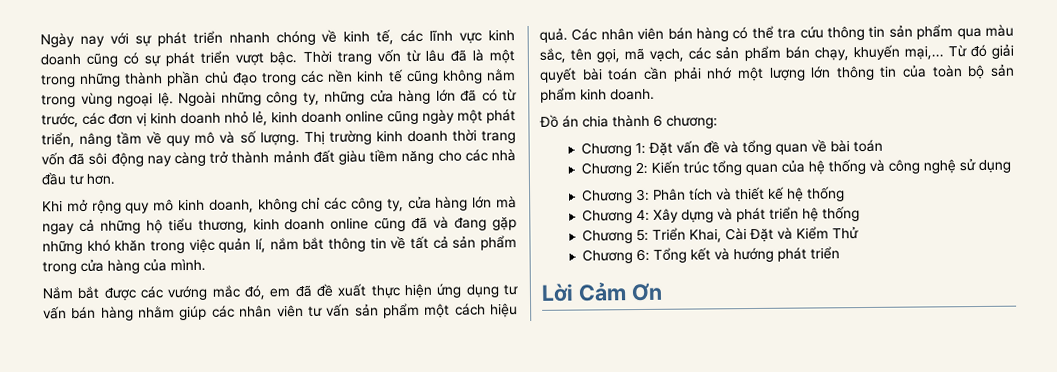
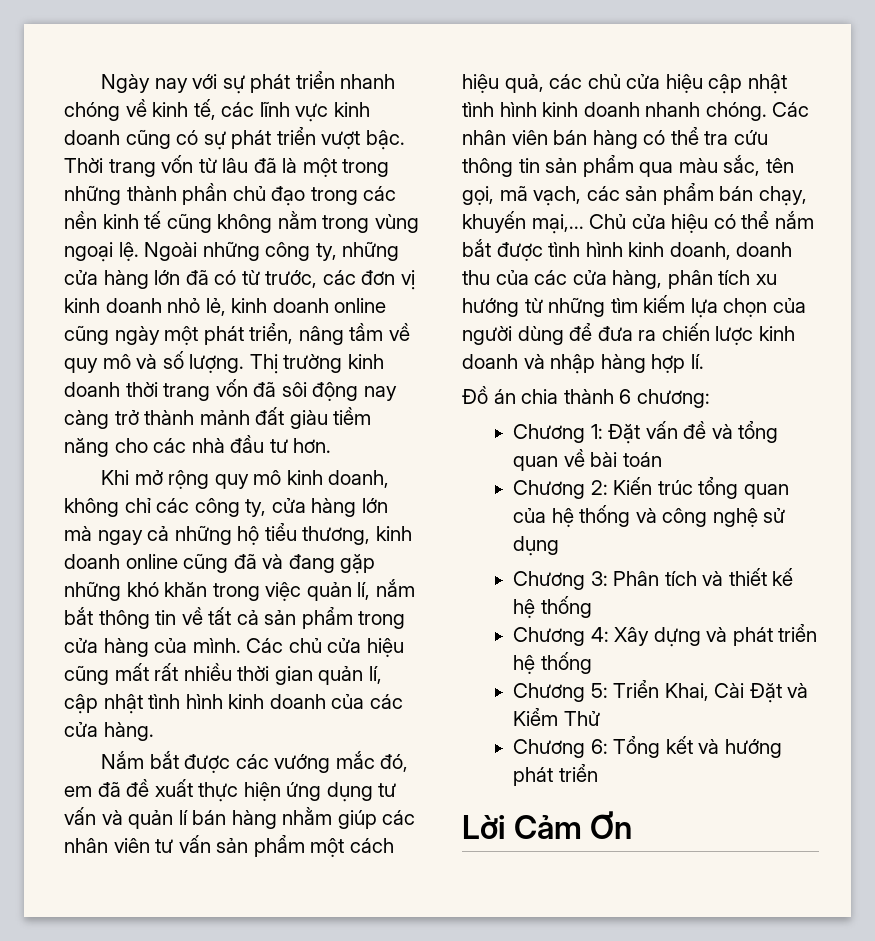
(206, 265) none -> [246,638,404,657] [64,663,382,685] [64,694,403,714] [64,722,154,741] Các chủ cửa hiệu cũng mất rất nhiều thời gian quản lí, cập nhật tình hình kinh doanh của các cửa hàng.
(67, 313) none -> [101,810,188,829] và quản lí
[539,27,568,43] quả. -> [504,74,787,94] [462,102,767,121] quả, các chủ cửa hiệu cập nhật tình hình kinh doanh nhanh chóng.
[947,43,1014,59] [539,63,1016,83] [540,87,655,103] Từ đó giải quyết bài toán cần phải nhớ một lượng lớn thông tin của toàn bộ sản phẩm kinh doanh. -> [589,211,814,233] [462,239,793,261] [462,270,777,289] [462,295,806,318] [462,323,795,345] [462,354,704,374] Chủ cửa hiệu có thể nắm bắt được tình hình kinh doanh, doanh thu của các cửa hàng, phân tích xu hướng từ những tìm kiếm lựa chọn của người dùng để đưa ra chiến lược kinh doanh và nhập hàng hợp lí.

